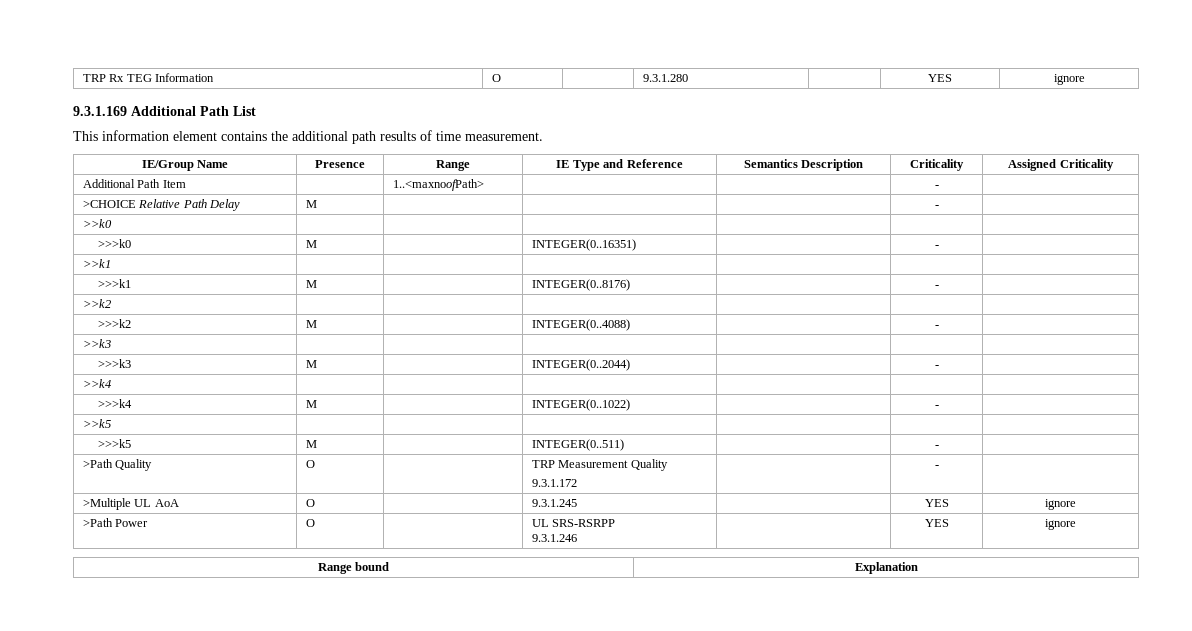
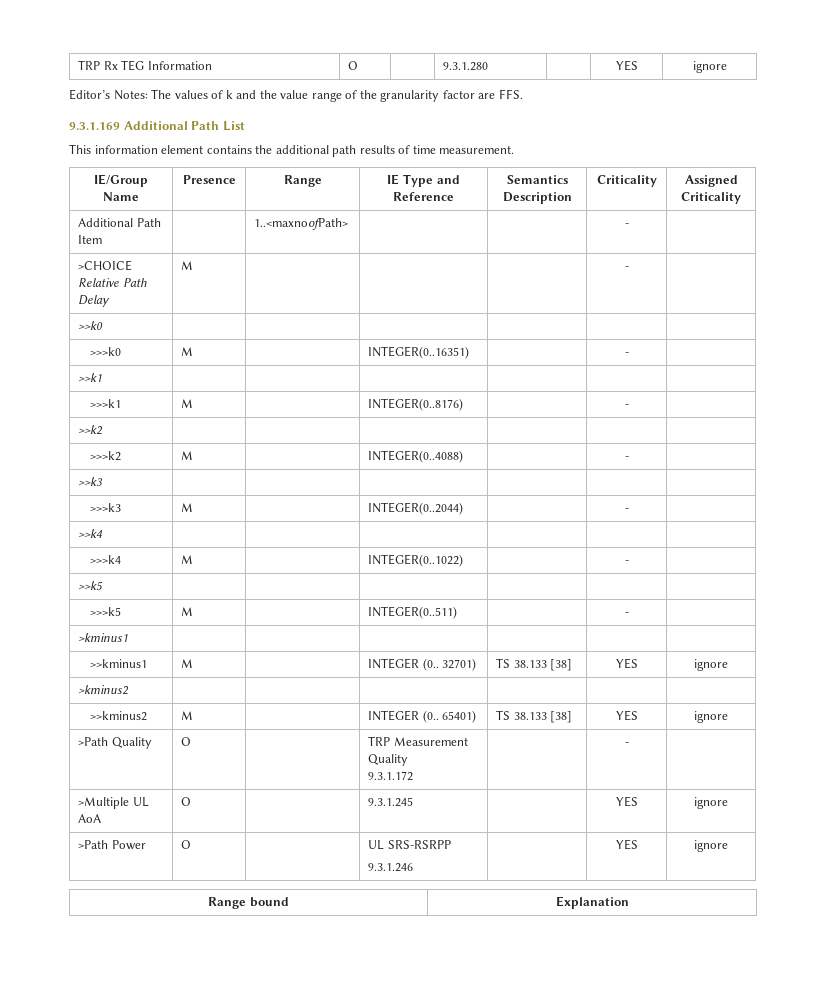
(1085, 79) none -> [69,89,523,102] // Editor’s Notes: The values of k and the value range of the granularity factor are FFS.
(939, 446) none -> [78,633,129,642] [89,659,147,668] [181,659,194,668] [368,658,477,671] [496,658,573,671] [615,658,638,669] [694,659,728,671] [78,685,130,695] [89,711,147,721] [181,711,194,720] [368,710,477,723] [496,710,573,723] [615,710,638,721] [694,711,728,723] // >kminus1 | | | | | | // >>kminus1 | M | | INTEGER (0.. 32701) | TS 38.133 [38] | YES | ignore // >kminus2 | | | | | | // >>kminus2 | M | | INTEGER (0.. 65401) | TS 38.133 [38] | YES | ignore

